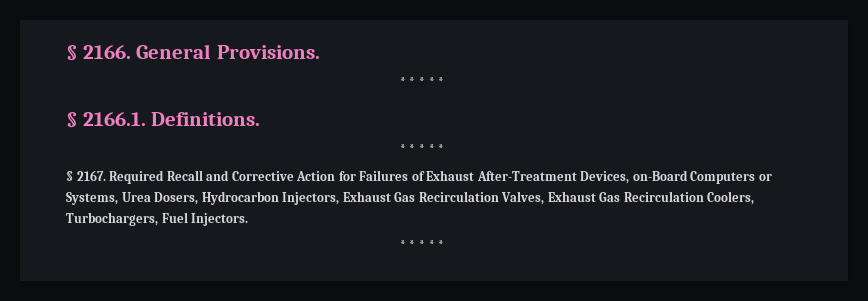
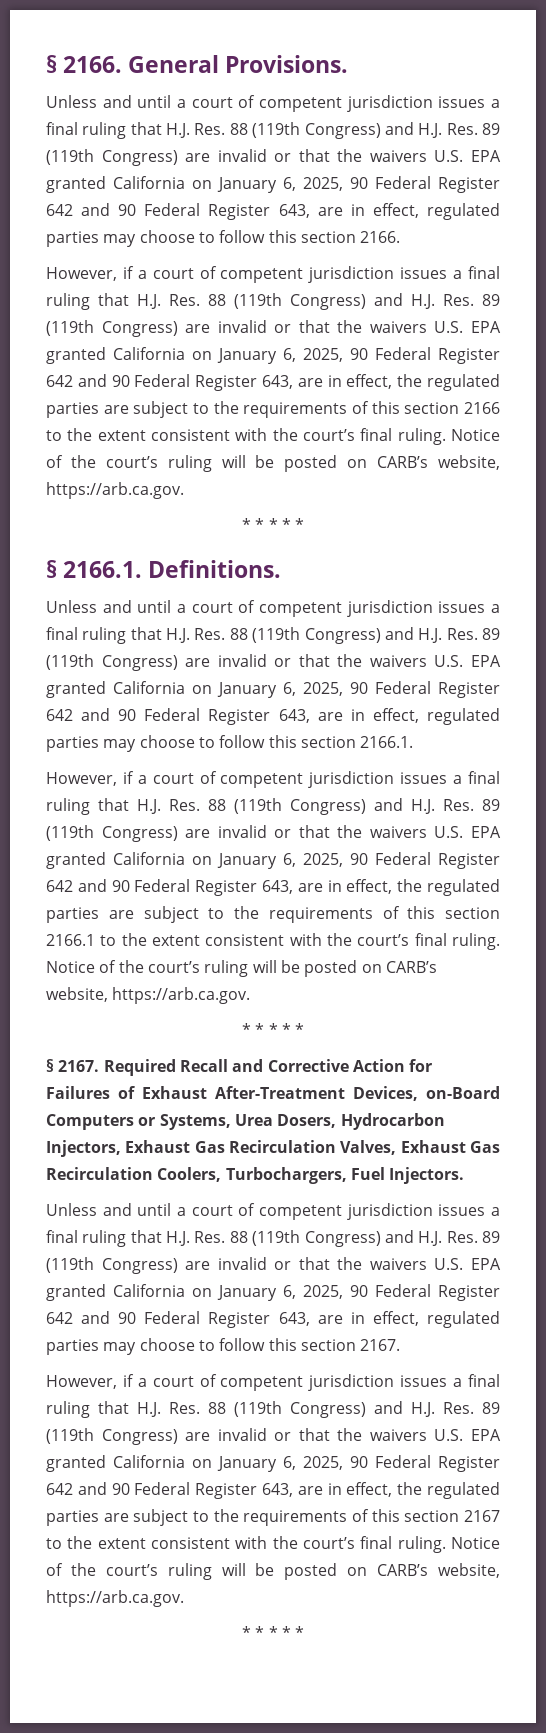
(320, 52) none -> [46,95,501,112] [46,122,501,139] [46,149,502,166] [46,176,500,193] [46,203,500,220] [46,230,401,247] [46,266,501,283] [46,293,500,310] [46,320,502,337] [46,347,500,364] [46,374,501,391] [46,401,501,418] [46,428,500,445] [46,455,501,472] [46,482,184,499] // Unless and until a court of competent jurisdiction issues a final ruling that H.J. Res. 88 (119th Congress) and H.J. Res. 89 (119th Congress) are invalid or that the waivers U.S. EPA granted California on January 6, 2025, 90 Federal Register 642 and 90 Federal Register 643, are in effect, regulated parties may choose to follow this section 2166. // However, if a court of competent jurisdiction issues a final ruling that H.J. Res. 88 (119th Congress) and H.J. Res. 89 (119th Congress) are invalid or that the waivers U.S. EPA granted California on January 6, 2025, 90 Federal Register 642 and 90 Federal Register 643, are in effect, the regulated parties are subject to the requirements of this section 2166 to the extent consistent with the court’s final ruling. Notice of the court’s ruling will be posted on CARB’s website, https://arb.ca.gov.
(261, 119) none -> [46,600,501,617] [46,627,501,644] [46,654,502,671] [46,681,500,698] [46,708,500,725] [46,735,414,752] [46,771,501,788] [46,798,500,815] [46,825,502,842] [46,852,500,869] [46,879,501,896] [46,906,500,923] [46,933,500,950] [46,960,437,977] [46,987,251,1004] // Unless and until a court of competent jurisdiction issues a final ruling that H.J. Res. 88 (119th Congress) and H.J. Res. 89 (119th Congress) are invalid or that the waivers U.S. EPA granted California on January 6, 2025, 90 Federal Register 642 and 90 Federal Register 643, are in effect, regulated parties may choose to follow this section 2166.1. // However, if a court of competent jurisdiction issues a final ruling that H.J. Res. 88 (119th Congress) and H.J. Res. 89 (119th Congress) are invalid or that the waivers U.S. EPA granted California on January 6, 2025, 90 Federal Register 642 and 90 Federal Register 643, are in effect, the regulated parties are subject to the requirements of this section 2166.1 to the extent consistent with the court’s final ruling. Notice of the court’s ruling will be posted on CARB’s website, https://arb.ca.gov.
(249, 219) none -> [46,1203,501,1220] [46,1230,501,1247] [46,1257,502,1274] [46,1284,500,1301] [46,1311,500,1328] [46,1338,401,1355] [46,1374,501,1391] [46,1401,500,1418] [46,1428,502,1445] [46,1455,500,1472] [46,1482,501,1499] [46,1509,501,1526] [46,1536,500,1553] [46,1563,501,1580] [46,1590,184,1607] // Unless and until a court of competent jurisdiction issues a final ruling that H.J. Res. 88 (119th Congress) and H.J. Res. 89 (119th Congress) are invalid or that the waivers U.S. EPA granted California on January 6, 2025, 90 Federal Register 642 and 90 Federal Register 643, are in effect, regulated parties may choose to follow this section 2167. // However, if a court of competent jurisdiction issues a final ruling that H.J. Res. 88 (119th Congress) and H.J. Res. 89 (119th Congress) are invalid or that the waivers U.S. EPA granted California on January 6, 2025, 90 Federal Register 642 and 90 Federal Register 643, are in effect, the regulated parties are subject to the requirements of this section 2167 to the extent consistent with the court’s final ruling. Notice of the court’s ruling will be posted on CARB’s website, https://arb.ca.gov.

